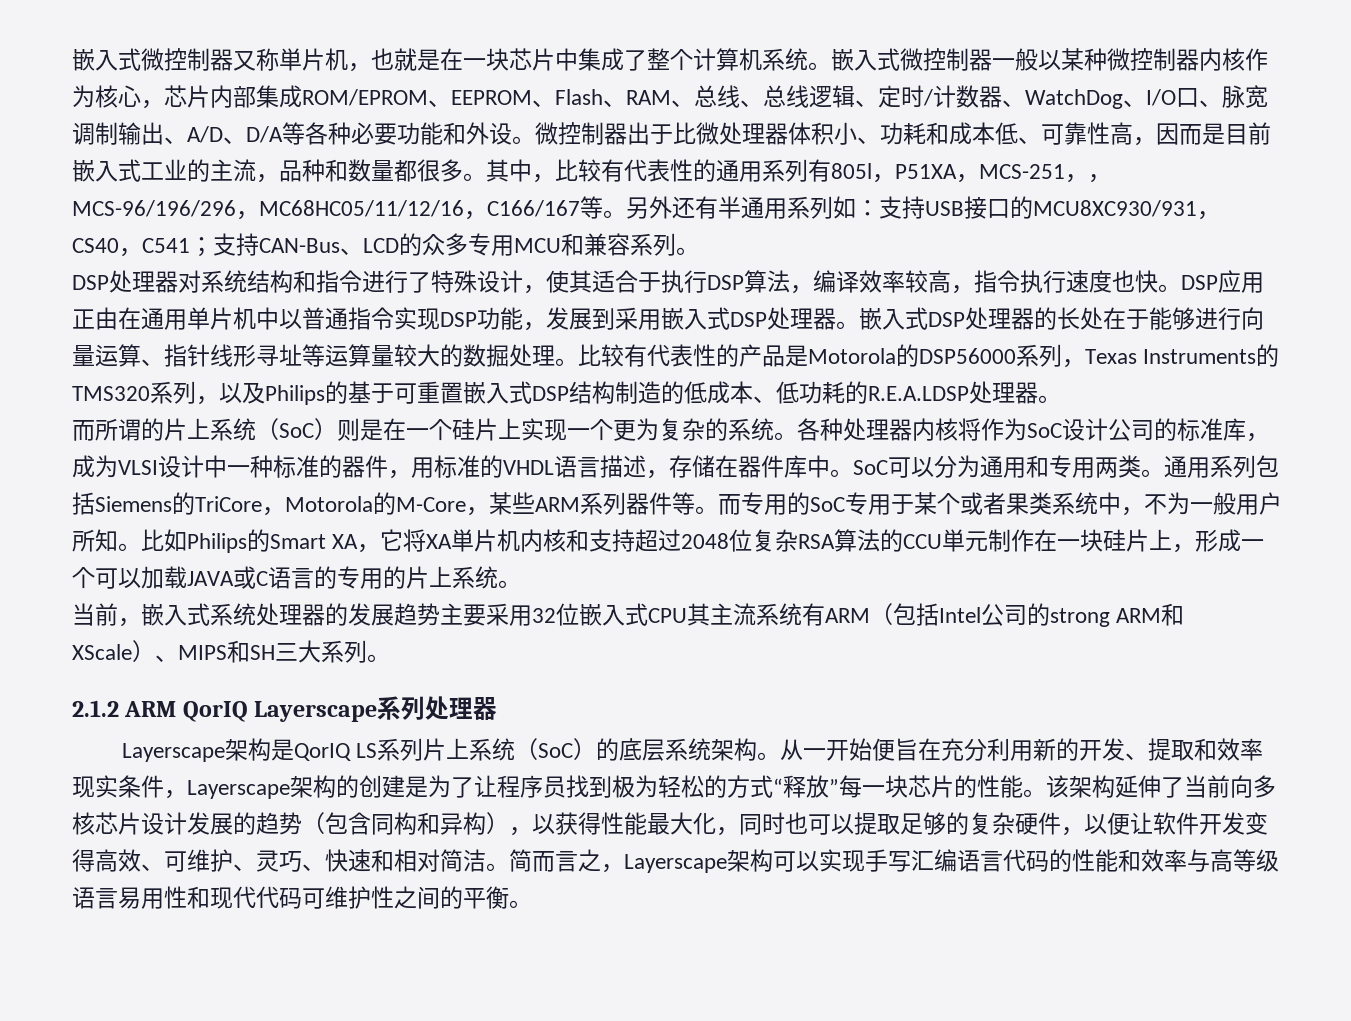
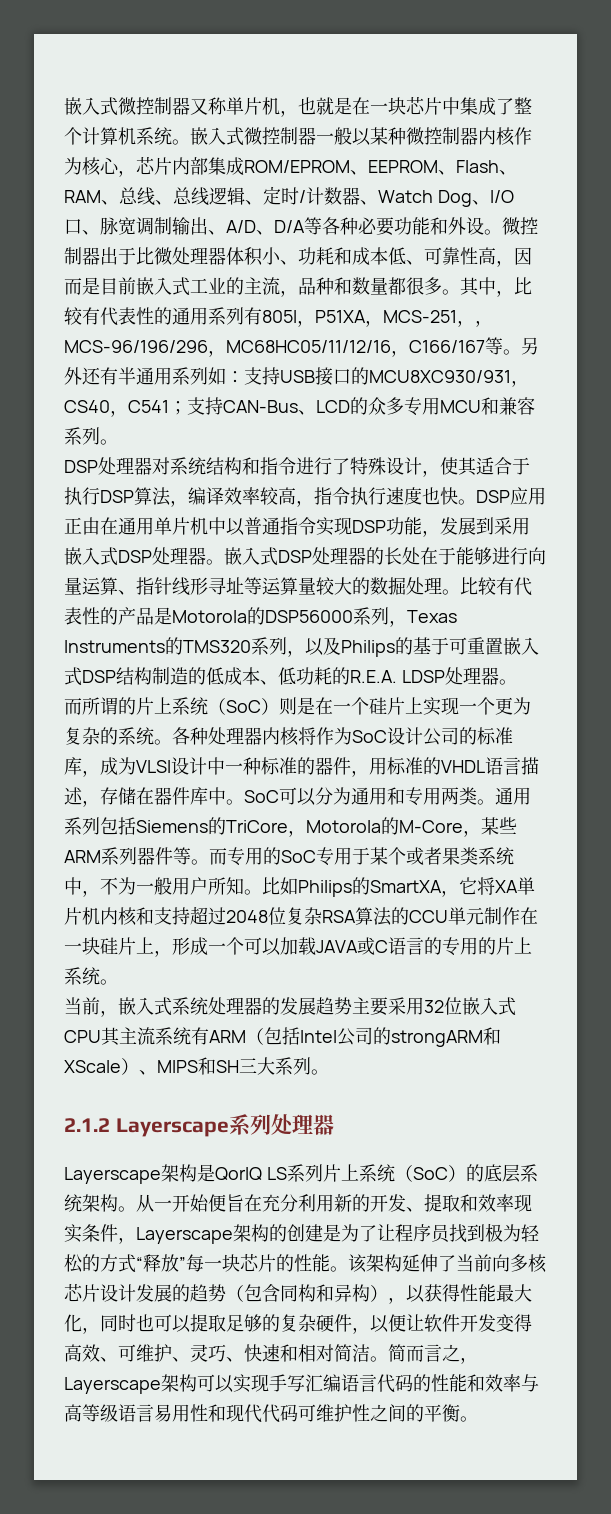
[1025,89,1123,109] WatchDog -> [378,190,472,207] Watch Dog
[868,386,969,401] R.E.A.LDSP -> [350,670,445,683] R.E.A. LDSP
[270,534,359,549] Smart XA -> [370,880,442,893] SmartXA
[1050,608,1162,627] strong ARM -> [391,1030,483,1047] strongARM
[124,701,248,722] ARM QorIQ -> (110, 1125) none

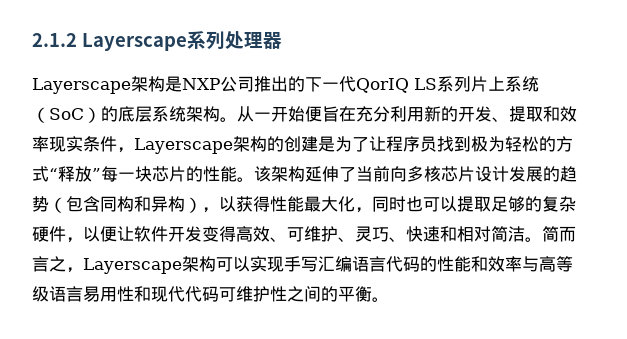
[64,97,532,117] [64,127,532,146] [64,157,517,177] [64,186,514,207] [64,217,538,236] [64,247,532,267] [64,277,532,297] [64,307,493,327] [64,337,539,357] [64,367,529,387] [64,397,535,417] [64,427,118,445] [64,457,530,477] [64,487,546,507] [64,517,530,537] [64,547,546,566] [64,577,532,596] [64,607,457,627] [64,637,539,657] [64,667,517,686] [64,697,531,716] [64,727,513,746] [64,757,539,777] [64,787,531,807] [64,817,517,837] [64,847,514,866] [64,877,535,897] [64,906,538,926] [64,937,532,957] [64,967,118,985] [64,997,516,1017] [64,1027,501,1047] [64,1057,329,1075] 嵌入式微控制器又称単片机，也就是在一块芯片中集成了整个计算机系统。嵌入式微控制器一般以某种微控制器内核作为核心，芯片内部集成ROM/EPROM、EEPROM、Flash、RAM、总线、总线逻辑、定时/计数器、Watch Dog、I/O口、脉宽调制输出、A/D、D/A等各种必要功能和外设。微控制器出于比微处理器体积小、功耗和成本低、可靠性高，因而是目前嵌入式工业的主流，品种和数量都很多。其中，比较有代表性的通用系列有805l，P51XA，MCS-251，，MCS-96/196/296，MC68HC05/11/12/16，C166/167等。另外还有半通用系列如：支持USB接口的MCU8XC930/931，CS40，C541；支持CAN-Bus、LCD的众多专用MCU和兼容系列。 // DSP处理器对系统结构和指令进行了特殊设计，使其适合于执行DSP算法，编译效率较高，指令执行速度也快。DSP应用正由在通用单片机中以普通指令实现DSP功能，发展到采用嵌入式DSP处理器。嵌入式DSP处理器的长处在于能够进行向量运算、指针线形寻址等运算量较大的数掘处理。比较有代表性的产品是Motorola的DSP56000系列，Texas Instruments的TMS320系列，以及Philips的基于可重置嵌入式DSP结构制造的低成本、低功耗的R.E.A. LDSP处理器。 // 而所谓的片上系统（SoC）则是在一个硅片上实现一个更为复杂的系统。各种处理器内核将作为SoC设计公司的标准库，成为VLSI设计中一种标准的器件，用标准的VHDL语言描述，存储在器件库中。SoC可以分为通用和专用两类。通用系列包括Siemens的TriCore，Motorola的M-Core，某些ARM系列器件等。而专用的SoC专用于某个或者果类系统中，不为一般用户所知。比如Philips的SmartXA，它将XA単片机内核和支持超过2048位复杂RSA算法的CCU単元制作在一块硅片上，形成一个可以加载JAVA或C语言的专用的片上系统。 // 当前，嵌入式系统处理器的发展趋势主要采用32位嵌入式CPU其主流系统有ARM（包括Intel公司的strongARM和XScale）、MIPS和SH三大系列。 // -> (32, 40) none
(215, 1173) none -> [182,76,356,92] NXP公司推出的下一代

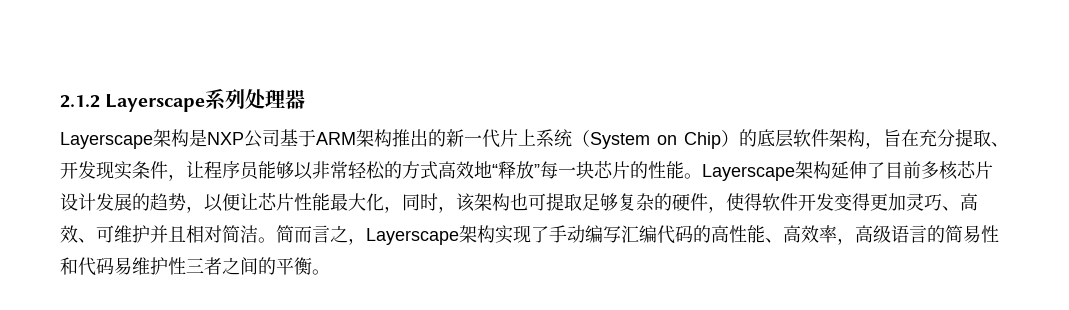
[254,76,539,93] [32,106,577,123] [32,136,505,154] 推出的下一代QorIQ LS系列片上系统（SoC）的底层系统架构。从一开始便旨在充分利用新的开发、提取和效率现实条件，Layerscape架构的创建是为了让程序员找到极为 -> [280,129,1009,149] [60,161,348,181] 基于ARM架构推出的新一代片上系统（System on Chip）的底层软件架构，旨在充分提取、开发现实条件，让程序员能够以非常
(49, 174) none -> [438,161,492,179] 高效地
[254,166,271,182] 该 -> [702,164,795,181] Layerscape
[356,166,407,182] 当前向 -> [885,161,921,179] 目前
[49,196,576,213] [32,226,134,243] （包含同构和异构），以获得性能最大化，同时也可以提取足够的复杂硬件，以便让 -> [186,193,762,213] ，以便让芯片性能最大化，同时，该架构也可提取足够复杂的硬件，使得
(236, 234) none -> [870,193,960,211] 更加灵巧、
[338,226,457,242] 、灵巧、快速和 -> [150,225,186,243] 并且
[216,256,573,272] [32,286,287,302] 可以实现手写汇编语言代码的性能和效率与高等级语言易用性和现代代码可维护性 -> [495,225,999,245] [60,257,222,276] 实现了手动编写汇编代码的高性能、高效率，高级语言的简易性和代码易维护性三者

